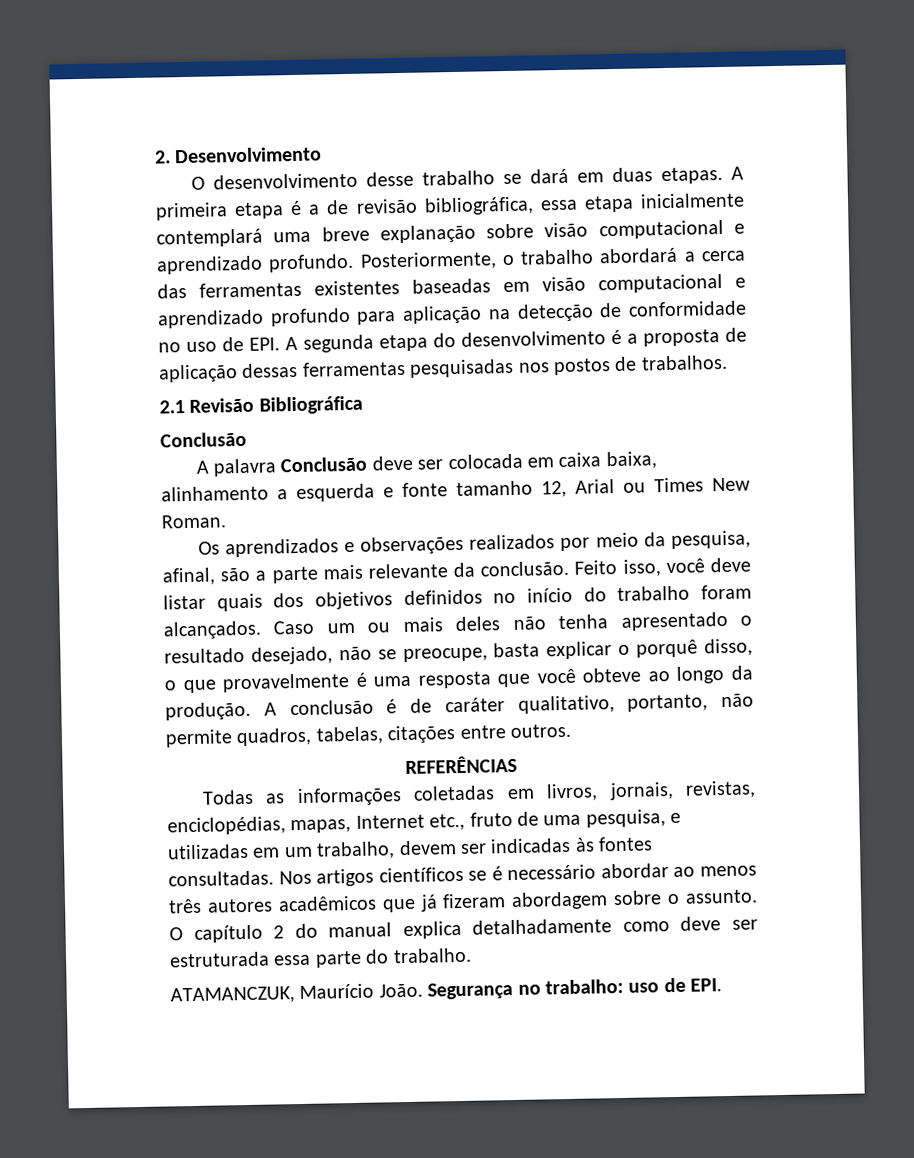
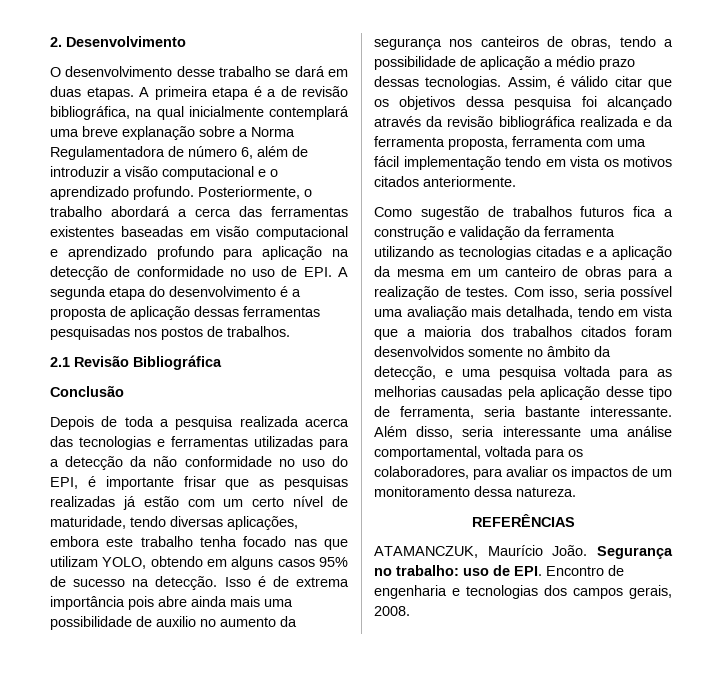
[539,195,634,213] essa etapa -> [135,106,184,120] na qual
[544,219,745,240] visão computacional e -> [239,127,295,137] [50,146,308,160] [50,166,278,180] a Norma Regulamentadora de número 6, além de introduzir a visão computacional e o
[195,451,657,477] [161,477,751,502] [161,514,226,529] [197,530,751,558] [162,557,751,586] [163,584,752,612] [163,611,753,640] [164,638,754,665] [164,665,753,694] [165,693,754,721] [165,723,571,748] [404,754,517,775] [201,780,757,807] [167,809,682,836] [167,836,654,860] [168,863,757,887] [168,889,759,914] [169,916,758,943] [169,947,472,968] A palavra Conclusão deve ser colocada em caixa baixa, alinhamento a esquerda e fonte tamanho 12, Arial ou Times New Roman. // Os aprendizados e observações realizados por meio da pesquisa, afinal, são a parte mais relevante da conclusão. Feito isso, você deve listar quais dos objetivos definidos no início do trabalho foram alcançados. Caso um ou mais deles não tenha apresentado o resultado desejado, não se preocupe, basta explicar o porquê disso, o que provavelmente é uma resposta que você obteve ao longo da produção. A conclusão é de caráter qualitativo, portanto, não permite quadros, tabelas, citações entre outros. // REFERÊNCIAS // Todas as informações coletadas em livros, jornais, revistas, enciclopédias, mapas, Internet etc., fruto de uma pesquisa, e utilizadas em um trabalho, devem ser indicadas às fontes consultadas. Nos artigos científicos se é necessário abordar ao menos três autores acadêmicos que já fizeram abordagem sobre o assunto. O capítulo 2 do manual explica detalhadamente como deve ser estruturada essa parte do trabalho. -> [50,416,349,430] [50,436,349,450] [50,456,348,470] [50,476,348,490] [50,496,348,510] [50,516,298,530] [50,536,349,550] [50,556,349,570] [50,576,349,590] [50,596,293,610] [50,616,297,630] [374,36,673,50] [374,56,635,70] [374,76,672,90] [374,96,672,110] [374,116,673,130] [374,136,646,150] [374,156,672,170] [374,176,516,187] [374,206,673,220] [374,226,615,240] [374,246,672,260] [374,266,673,280] [374,286,672,300] [374,306,673,320] [374,326,672,340] [374,346,611,357] [374,366,672,380] [374,386,672,400] [374,406,672,419] [374,426,672,439] [374,446,583,460] [374,466,672,480] [374,486,576,497] [471,514,575,527] Depois de toda a pesquisa realizada acerca das tecnologias e ferramentas utilizadas para a detecção da não conformidade no uso do EPI, é importante frisar que as pesquisas realizadas já estão com um certo nível de maturidade, tendo diversas aplicações, embora este trabalho tenha focado nas que utilizam YOLO, obtendo em alguns casos 95% de sucesso na detecção. Isso é de extrema importância pois abre ainda mais uma possibilidade de auxilio no aumento da segurança nos canteiros de obras, tendo a possibilidade de aplicação a médio prazo dessas tecnologias. Assim, é válido citar que os objetivos dessa pesquisa foi alcançado através da revisão bibliográfica realizada e da ferramenta proposta, ferramenta com uma fácil implementação tendo em vista os motivos citados anteriormente. // Como sugestão de trabalhos futuros fica a construção e validação da ferramenta utilizando as tecnologias citadas e a aplicação da mesma em um canteiro de obras para a realização de testes. Com isso, seria possível uma avaliação mais detalhada, tendo em vista que a maioria dos trabalhos citados foram desenvolvidos somente no âmbito da detecção, e uma pesquisa voltada para as melhorias causadas pela aplicação desse tipo de ferramenta, seria bastante interessante. Além disso, seria interessante uma análise comportamental, voltada para os colaboradores, para avaliar os impactos de um monitoramento dessa natureza. // REFERÊNCIAS
(723, 985) none -> [546,565,624,576] [374,585,672,599] [374,606,410,616] Encontro de engenharia e tecnologias dos campos gerais, 2008.

